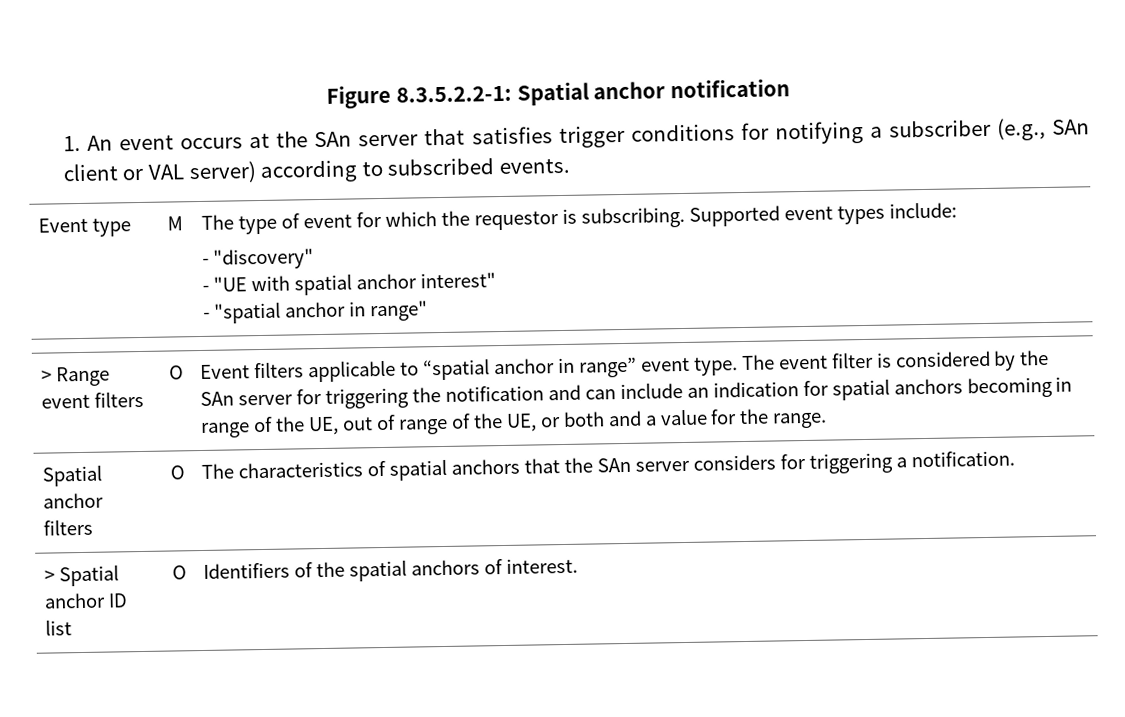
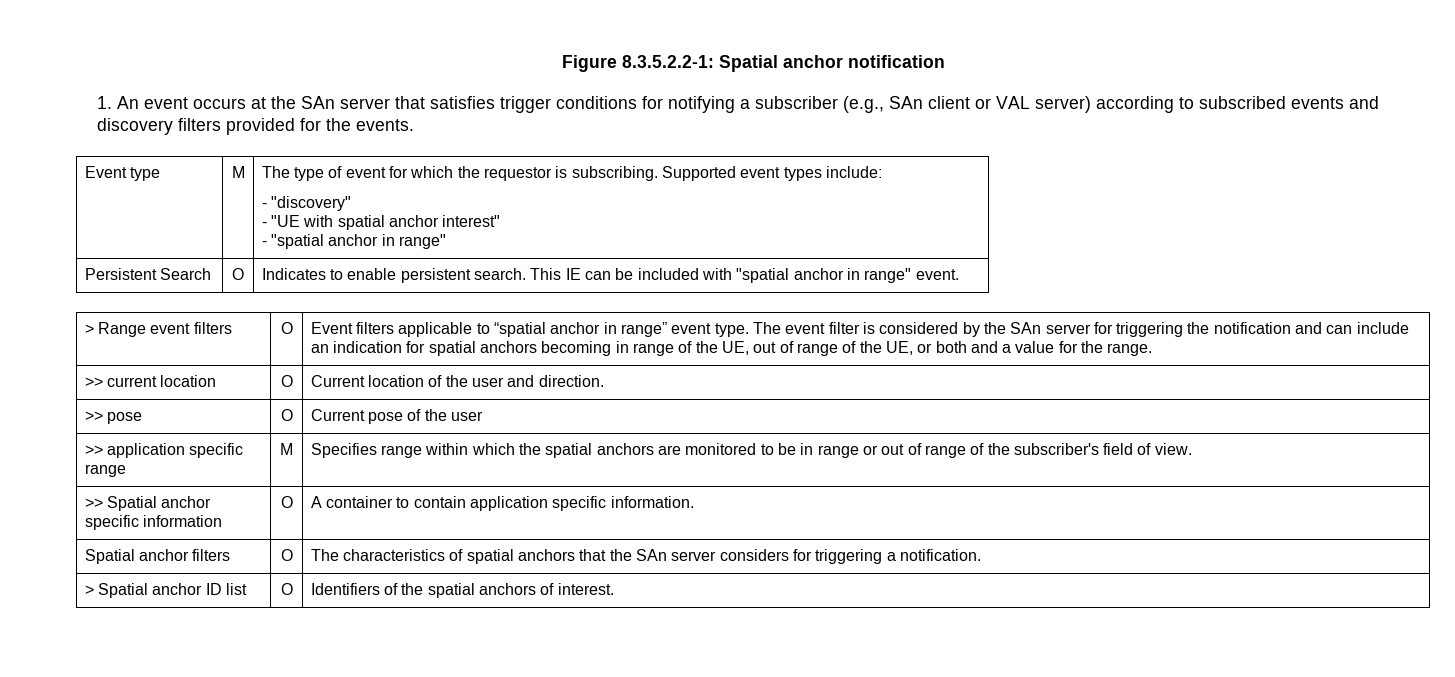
(495, 167) none -> [1291,96,1380,109] [97,118,352,135] events and discovery filters provided for the
(428, 311) none -> [84,268,212,280] [232,268,244,280] [261,268,959,283] // Persistent Search | O | Indicates to enable persistent search. This IE can be included with "spatial anchor in range" event.
(828, 420) none -> [84,375,217,387] [280,375,293,387] [310,375,604,387] [84,411,143,424] [280,409,293,421] [310,409,484,424] [84,443,244,458] [84,464,126,477] [280,443,293,455] [310,443,1192,458] [84,496,212,511] [84,515,223,530] [280,496,293,508] [310,496,694,511] // >> current location | O | Current location of the user and direction. // >> pose | O | Current pose of the user // >> application specific range | M | Specifies range within which the spatial anchors are monitored to be in range or out of range of the subscriber's field of view. // >> Spatial anchor specific information | O | A container to contain application specific information.

